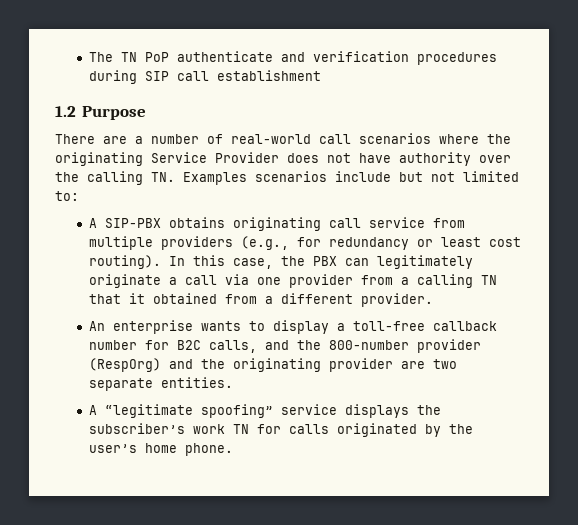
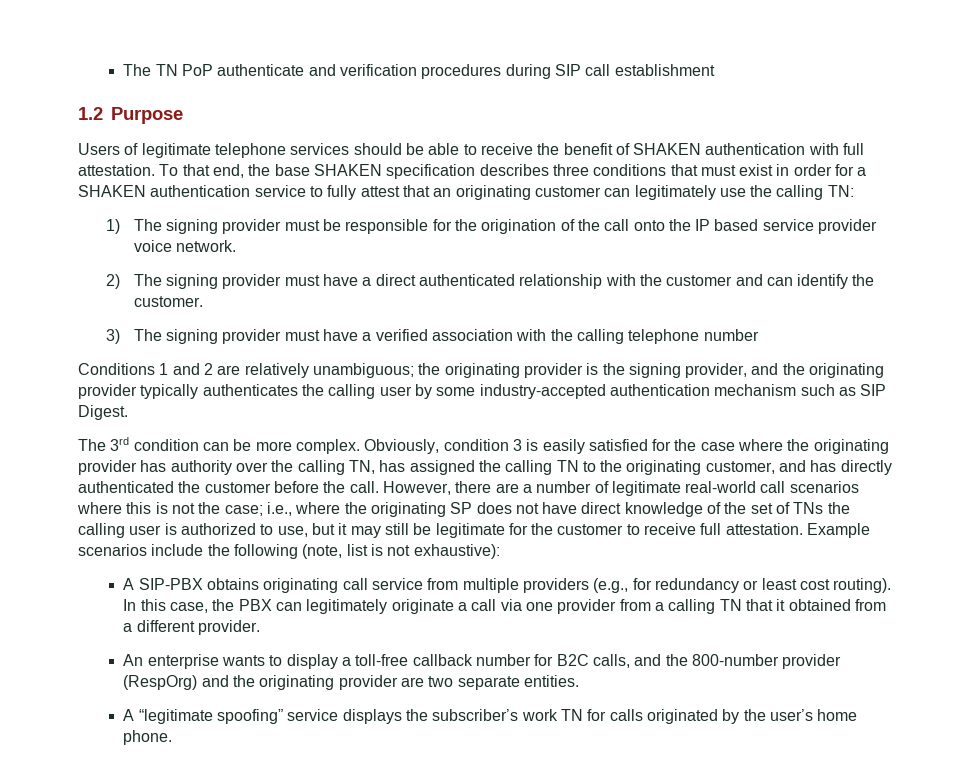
[55,134,95,144] There -> [78,143,865,158] [78,164,867,179] [78,185,854,200] [105,219,878,234] [133,240,237,252] [105,274,875,289] [133,296,203,307] [105,329,759,344] [78,363,885,378] [78,384,887,399] [78,405,128,420] [78,437,889,454] [78,460,892,475] [78,481,492,495] Users of legitimate telephone services should be able to receive the benefit of SHAKEN authentication with full attestation. To that end, the base SHAKEN specification describes three conditions that must exist in order for a SHAKEN authentication service to fully attest that an originating customer can legitimately use the calling TN: // 1) The signing provider must be responsible for the origination of the call onto the IP based service provider voice network. // 2) The signing provider must have a direct authenticated relationship with the customer and can identify the customer. // 3) The signing provider must have a verified association with the calling telephone number // Conditions 1 and 2 are relatively unambiguous; the originating provider is the signing provider, and the originating provider typically authenticates the calling user by some industry-accepted authentication mechanism such as SIP Digest. // The 3rd condition can be more complex. Obviously, condition 3 is easily satisfied for the case where the originating provider has authority over the calling TN, has assigned the calling TN to the originating customer, and has directly authenticated the customer before the call. However, there
(223, 139) none -> [611,481,681,496] legitimate
[487,134,511,144] [55,152,511,166] [55,171,519,185] [55,191,79,201] the originating Service Provider does not have authority over the calling TN. Examples scenarios include but not limited to: -> [126,502,850,517] [78,523,871,538] [78,544,500,559] this is not the case; i.e., where the originating SP does not have direct knowledge of the set of TNs the calling user is authorized to use, but it may still be legitimate for the customer to receive full attestation. Example scenarios include the following (note, list is not exhaustive):

